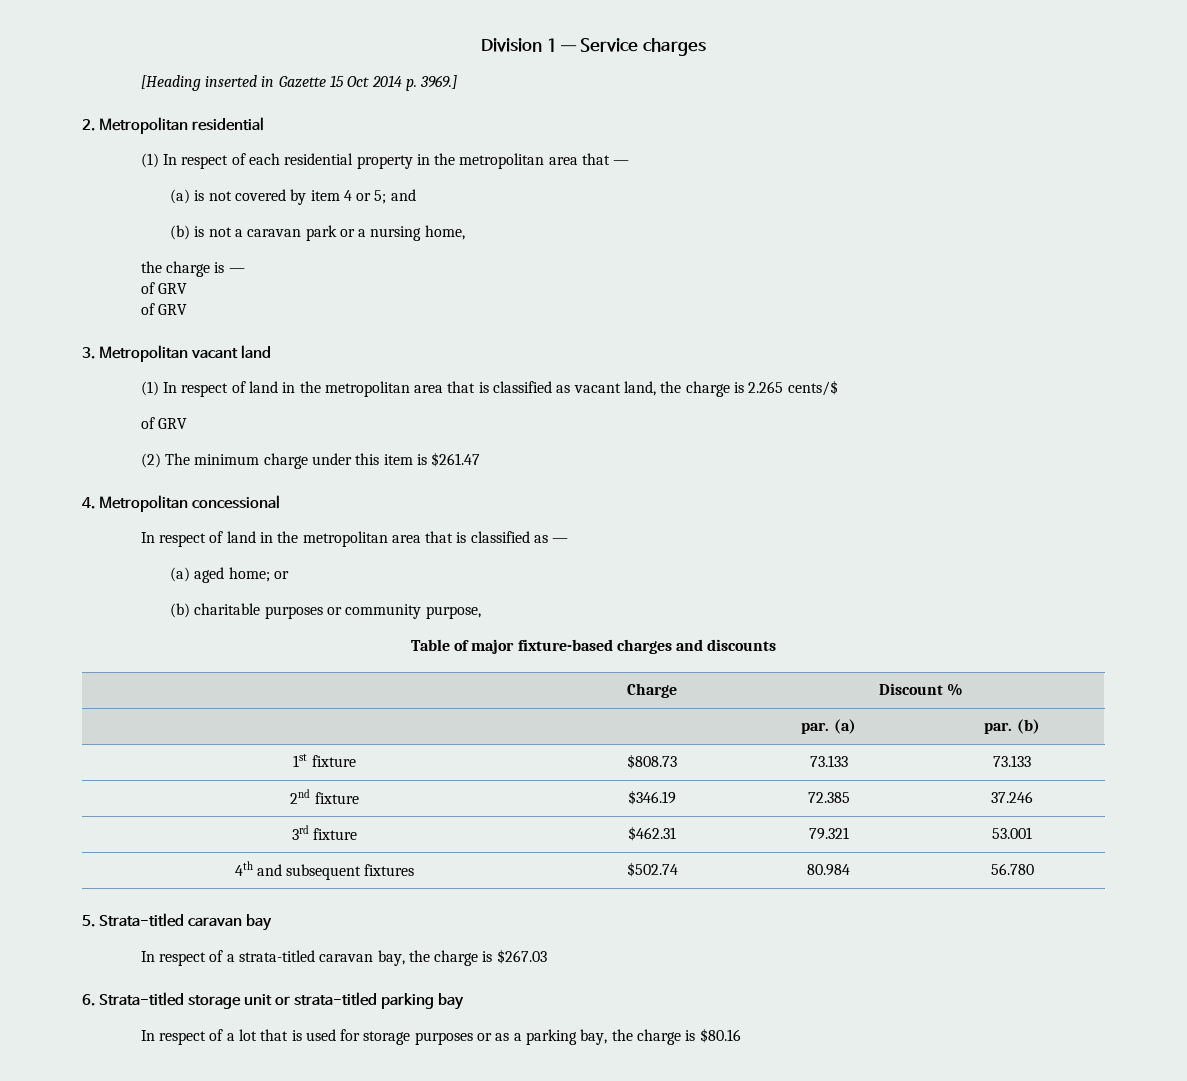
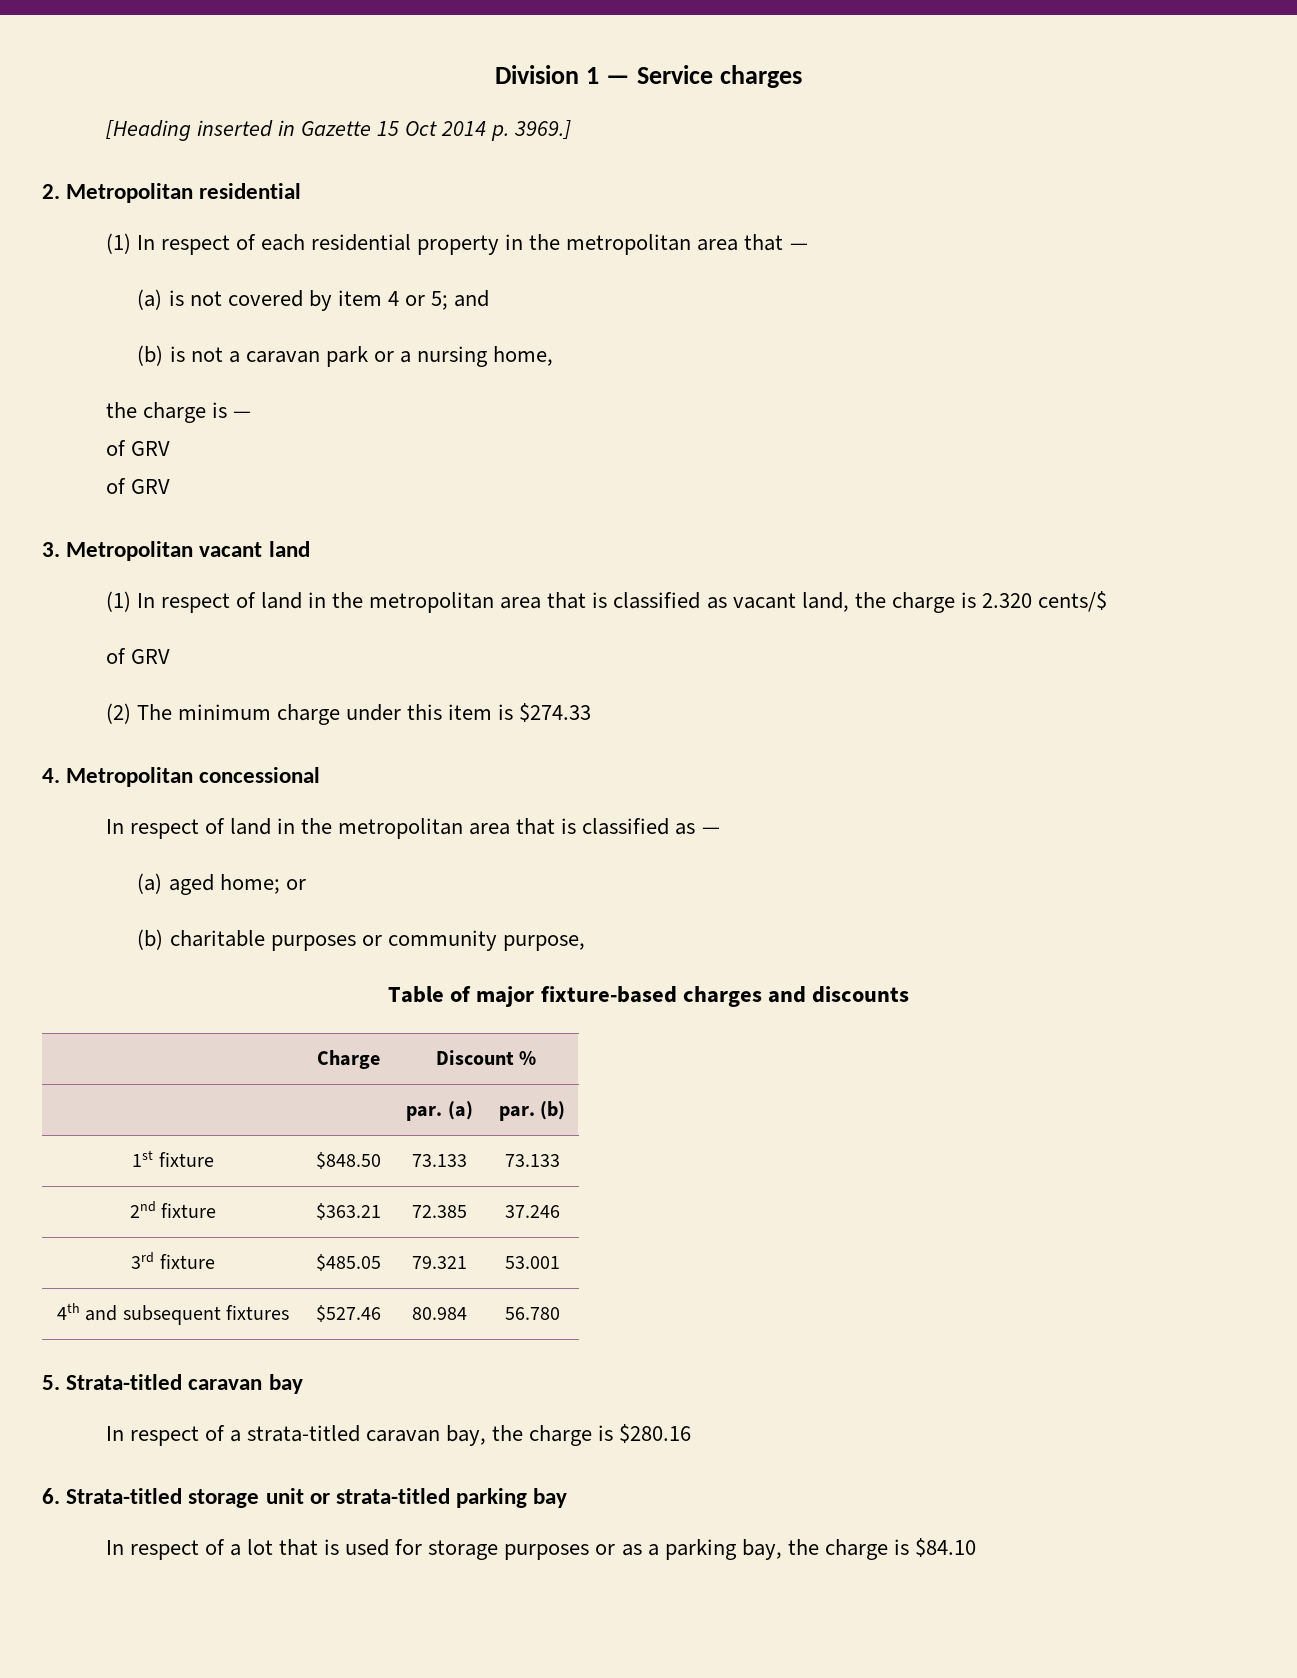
[748,381,784,393] 2.265 -> [981,593,1032,608] 2.320
[431,452,481,467] $261.47 -> [519,703,592,722] $274.33
[627,754,677,769] $808.73 -> [316,1152,381,1169] $848.50
[628,790,676,805] $346.19 -> [316,1203,381,1220] $363.21
[628,826,676,841] $462.31 -> [316,1254,381,1271] $485.05
[626,862,678,877] $502.74 -> [316,1305,381,1322] $527.46
[496,949,547,964] $267.03 -> [619,1424,692,1443] $280.16
[699,1028,741,1043] $80.16 -> [915,1538,977,1557] $84.10

